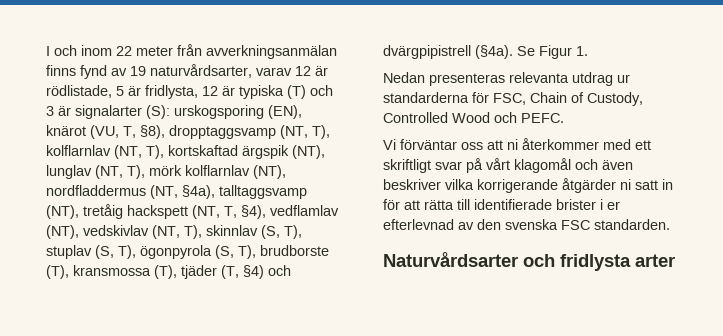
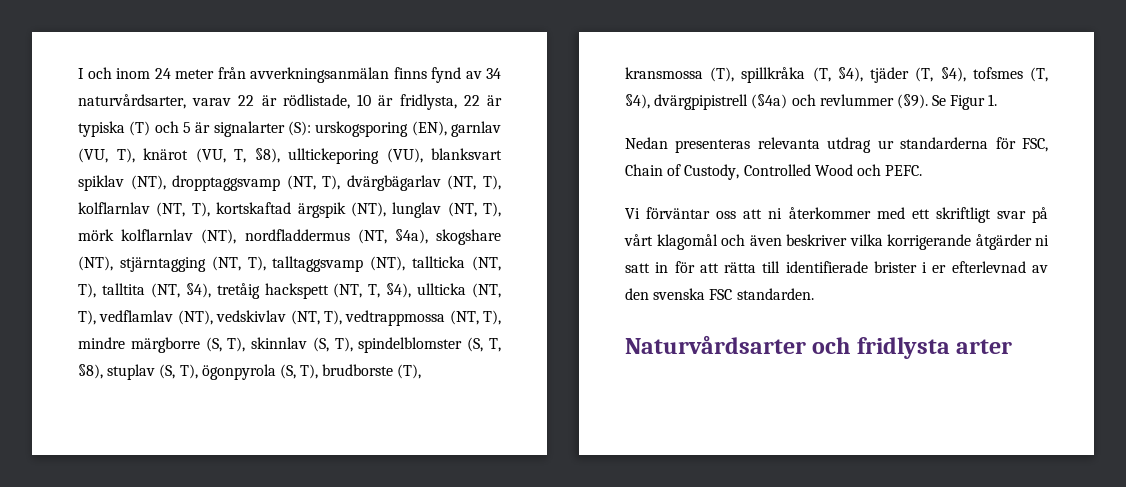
[116,46,132,56] 22 -> [154,68,171,79] 24
[130,66,146,76] 19 -> [486,68,501,79] 34
[295,66,311,76] 12 -> [238,95,255,106] 22
[116,86,124,96] 5 -> [357,94,372,106] 10
[202,86,218,96] 12 -> [463,95,480,106] 22
[46,106,54,116] 3 -> [183,122,191,133] 5
(302, 112) none -> [451,121,501,137] [78,148,135,163] garnlav (VU, T),
[169,125,276,139] dropptaggsvamp -> [288,148,502,164] [78,175,441,191] ulltickeporing (VU), blanksvart spiklav (NT), dropptaggsvamp (NT, T), dvärgbägarlav
[219,185,307,199] [46,205,79,219] talltaggsvamp (NT), -> [436,229,502,245] [78,256,501,272] [78,283,211,298] skogshare (NT), stjärntagging (NT, T), talltaggsvamp (NT), tallticka (NT, T), talltita (NT, §4),
(266, 212) none -> [417,283,501,298] [78,310,96,325] ullticka (NT, T),
[206,225,302,239] skinnlav (S, T), -> [345,310,501,326] [78,337,501,353] [78,364,103,379] vedtrappmossa (NT, T), mindre märgborre (S, T), skinnlav (S, T), spindelblomster (S, T, §8),
[181,265,291,279] [383,45,513,59] tjäder (T, §4) och dvärgpipistrell (§4a). -> [741,67,1048,83] [625,94,928,110] spillkråka (T, §4), tjäder (T, §4), tofsmes (T, §4), dvärgpipistrell (§4a) och revlummer (§9).

